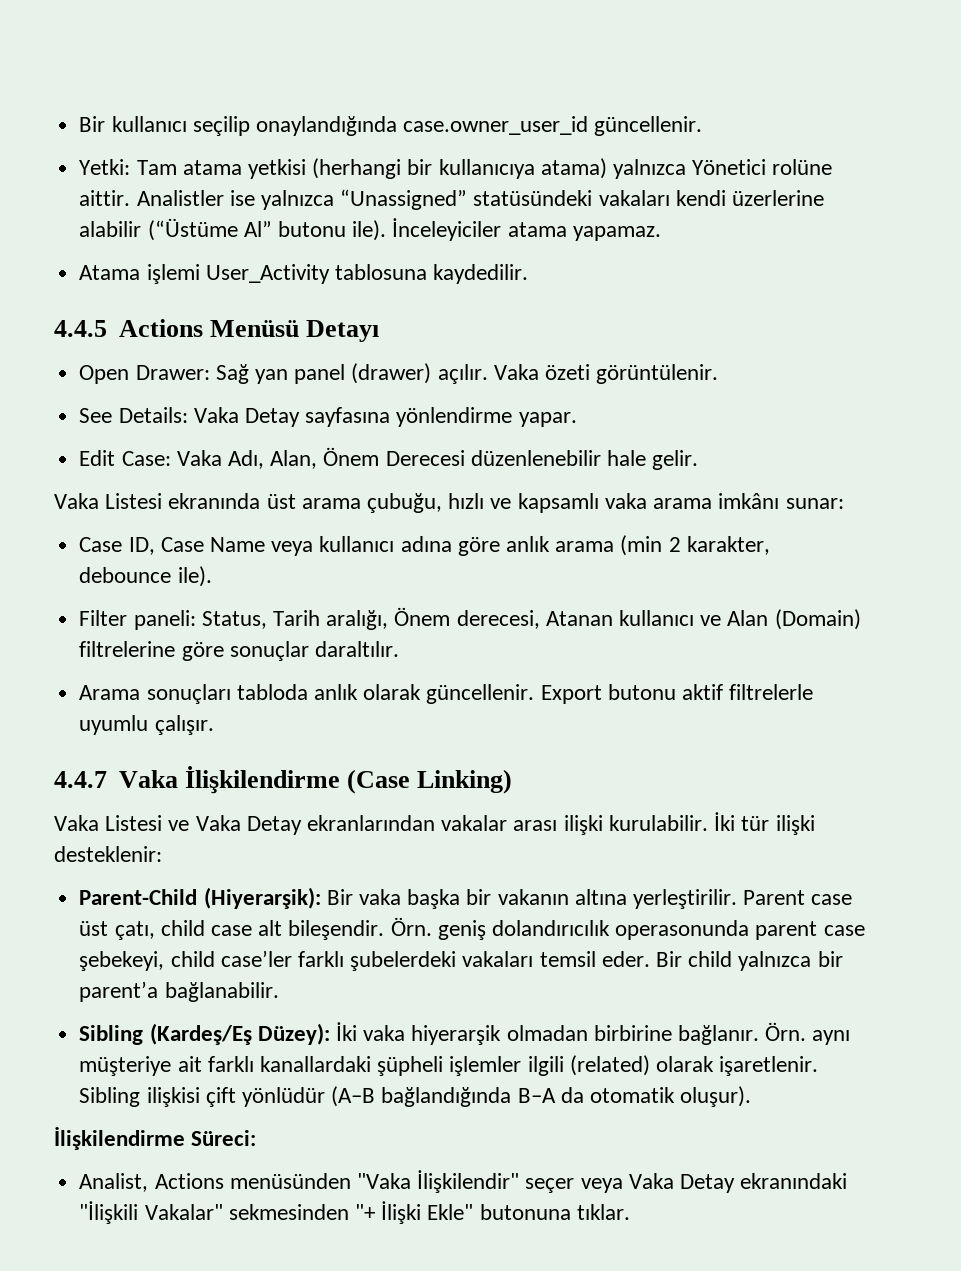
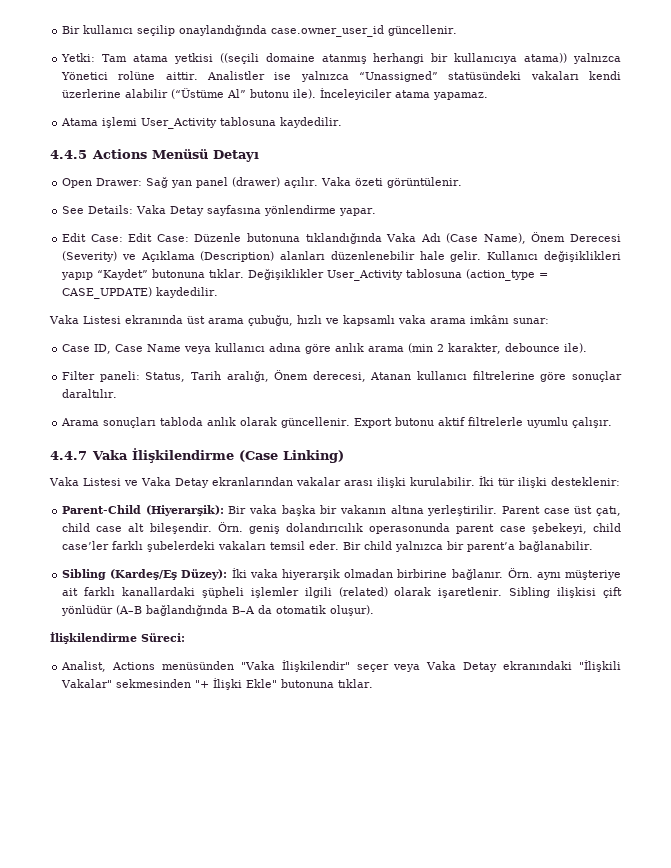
[312,158,402,179] (herhangi -> [219,53,425,64] ((seçili domaine atanmış herhangi
[540,158,607,179] atama) -> [524,53,568,63] atama))
[176,447,699,470] Vaka Adı, Alan, Önem Derecesi düzenlenebilir hale gelir. -> [128,232,621,244] [62,251,621,262] [61,269,549,281] [62,287,219,299] Edit Case: Düzenle butonuna tıklandığında Vaka Adı (Case Name), Önem Derecesi (Severity) ve Açıklama (Description) alanları düzenlenebilir hale gelir. Kullanıcı değişiklikleri yapıp “Kaydet” butonuna tıklar. Değişiklikler User_Activity tablosuna (action_type = CASE_UPDATE) kaydedilir.
[700,609,861,630] ve Alan (Domain) -> (468, 375) none

